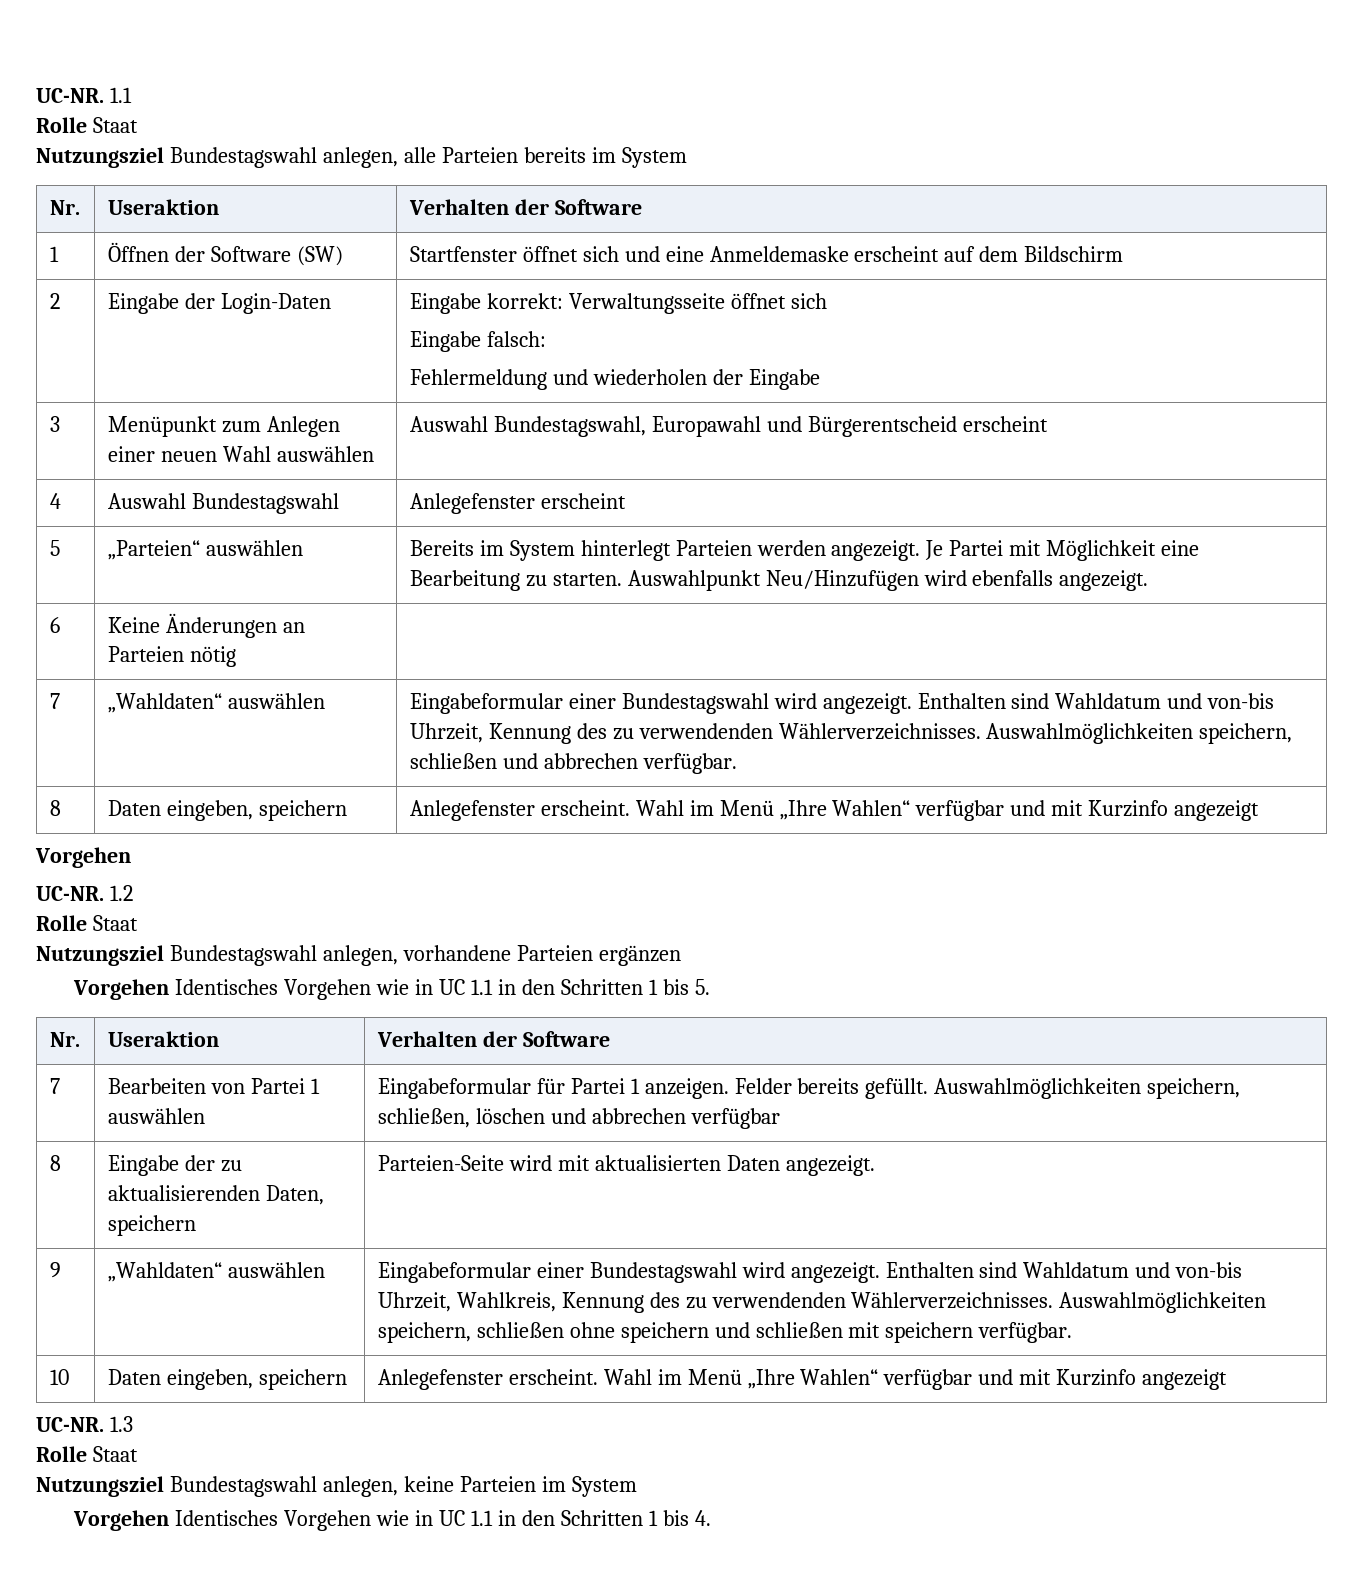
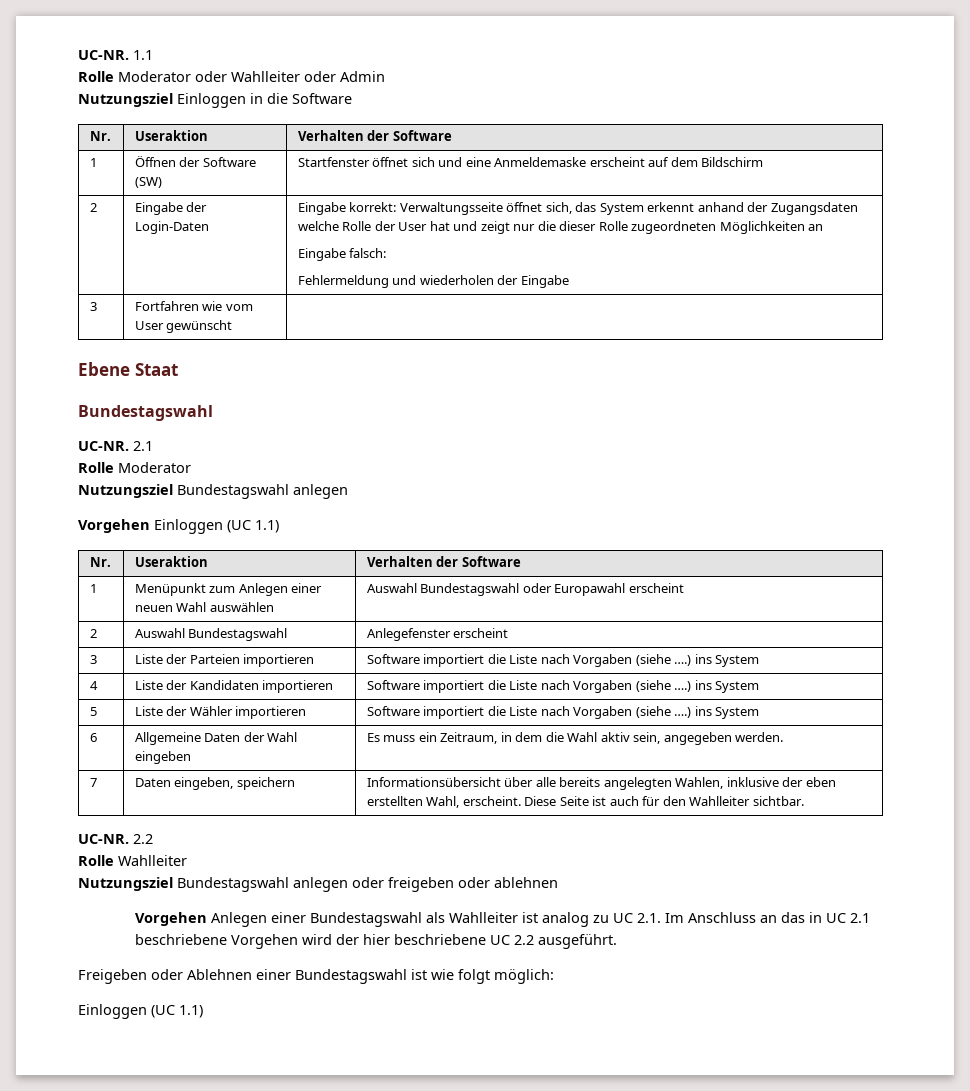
[92,117,138,133] [36,147,687,168] Staat // Nutzungsziel Bundestagswahl anlegen, alle Parteien bereits im System -> [118,71,385,82] [78,93,352,108] Moderator oder Wahlleiter oder Admin // Nutzungsziel Einloggen in die Software
[790,293,827,309] sich -> [545,202,858,215] [297,221,824,234] sich, das System erkennt anhand der Zugangsdaten welche Rolle der User hat und zeigt nur die dieser Rolle zugeordneten Möglichkeiten an
(60, 424) none -> [134,301,253,311] [134,320,233,333] [78,362,178,376] [78,405,213,421] [78,441,153,451] [78,462,191,473] [78,484,348,499] [78,519,279,534] [89,557,111,567] [134,556,208,567] [366,556,521,567] [89,584,97,593] | Fortfahren wie vom User gewünscht | // Ebene Staat // Bundestagswahl // UC-NR. 2.1 // Rolle Moderator // Nutzungsziel Bundestagswahl anlegen // Vorgehen Einloggen (UC 1.1) // Nr. | Useraktion | Verhalten der Software // 1
[493,416,1048,437] [49,493,61,509] Bundestagswahl, Europawahl und Bürgerentscheid erscheint // 4 -> [420,583,684,596] [89,629,97,638] Bundestagswahl oder Europawahl erscheint // 2
[49,540,60,556] [107,540,303,560] [409,540,1200,561] [409,570,1149,591] [49,617,60,633] [107,613,305,638] [107,646,236,667] [49,693,60,709] [107,693,325,713] [409,693,1275,714] [409,723,1293,744] [409,753,737,774] [49,800,61,816] [107,800,347,821] [409,800,1260,821] [35,847,131,868] [36,885,133,901] [36,915,138,931] [36,945,681,966] [73,979,710,1000] [49,1032,80,1047] [107,1031,219,1047] [376,1031,610,1047] [49,1078,60,1094] [107,1078,320,1094] [107,1108,205,1124] [377,1078,1241,1099] [377,1108,780,1129] [49,1155,61,1171] [107,1155,242,1176] [107,1185,324,1205] [107,1215,196,1236] [377,1155,875,1176] [49,1262,61,1278] [107,1262,325,1282] [377,1262,1243,1283] [377,1292,1267,1313] [377,1322,1073,1343] [49,1369,69,1385] [107,1369,347,1390] [377,1369,1228,1390] [36,1416,133,1432] [36,1446,138,1462] [36,1476,637,1497] [73,1510,711,1531] 5 | „Parteien“ auswählen | Bereits im System hinterlegt Parteien werden angezeigt. Je Partei mit Möglichkeit eine Bearbeitung zu starten. Auswahlpunkt Neu/Hinzufügen wird ebenfalls angezeigt. // 6 | Keine Änderungen an Parteien nötig | // 7 | „Wahldaten“ auswählen | Eingabeformular einer Bundestagswahl wird angezeigt. Enthalten sind Wahldatum und von-bis Uhrzeit, Kennung des zu verwendenden Wählerverzeichnisses. Auswahlmöglichkeiten speichern, schließen und abbrechen verfügbar. // 8 | Daten eingeben, speichern | Anlegefenster erscheint. Wahl im Menü „Ihre Wahlen“ verfügbar und mit Kurzinfo angezeigt // Vorgehen // UC-NR. 1.2 // Rolle Staat // Nutzungsziel Bundestagswahl anlegen, vorhandene Parteien ergänzen // Vorgehen Identisches Vorgehen wie in UC 1.1 in den Schritten 1 bis 5. // Nr. | Useraktion | Verhalten der Software // 7 | Bearbeiten von Partei 1 auswählen | Eingabeformular für Partei 1 anzeigen. Felder bereits gefüllt. Auswahlmöglichkeiten speichern, schließen, löschen und abbrechen verfügbar // 8 | Eingabe der zu aktualisierenden Daten, speichern | Parteien-Seite wird mit aktualisierten Daten angezeigt. // 9 | „Wahldaten“ auswählen | Eingabeformular einer Bundestagswahl wird angezeigt. Enthalten sind Wahldatum und von-bis Uhrzeit, Wahlkreis, Kennung des zu verwendenden Wählerverzeichnisses. Auswahlmöglichkeiten speichern, schließen ohne speichern und schließen mit speichern verfügbar. // 10 | Daten eingeben, speichern | Anlegefenster erscheint. Wahl im Menü „Ihre Wahlen“ verfügbar und mit Kurzinfo angezeigt // UC-NR. 1.3 // Rolle Staat // Nutzungsziel Bundestagswahl anlegen, keine Parteien im System // Vorgehen Identisches Vorgehen wie in UC 1.1 in den Schritten 1 bis 4. -> [89,655,97,664] [134,654,315,667] [366,654,760,667] [89,681,98,690] [134,680,334,693] [366,680,760,693] [89,707,97,716] [134,706,307,719] [366,706,760,719] [89,733,97,742] [134,732,298,745] [134,751,191,764] [366,732,784,745] [89,778,97,787] [134,777,295,790] [366,777,836,790] [366,796,804,808] [78,834,153,844] [78,855,187,866] [78,877,558,892] [134,912,870,927] [134,934,617,949] [78,969,554,984] [78,1004,203,1019] 3 | Liste der Parteien importieren | Software importiert die Liste nach Vorgaben (siehe ….) ins System // 4 | Liste der Kandidaten importieren | Software importiert die Liste nach Vorgaben (siehe ….) ins System // 5 | Liste der Wähler importieren | Software importiert die Liste nach Vorgaben (siehe ….) ins System // 6 | Allgemeine Daten der Wahl eingeben | Es muss ein Zeitraum, in dem die Wahl aktiv sein, angegeben werden. // 7 | Daten eingeben, speichern | Informationsübersicht über alle bereits angelegten Wahlen, inklusive der eben erstellten Wahl, erscheint. Diese Seite ist auch für den Wahlleiter sichtbar. // UC-NR. 2.2 // Rolle Wahlleiter // Nutzungsziel Bundestagswahl anlegen oder freigeben oder ablehnen // Vorgehen Anlegen einer Bundestagswahl als Wahlleiter ist analog zu UC 2.1. Im Anschluss an das in UC 2.1 beschriebene Vorgehen wird der hier beschriebene UC 2.2 ausgeführt. // Freigeben oder Ablehnen einer Bundestagswahl ist wie folgt möglich: // Einloggen (UC 1.1)

